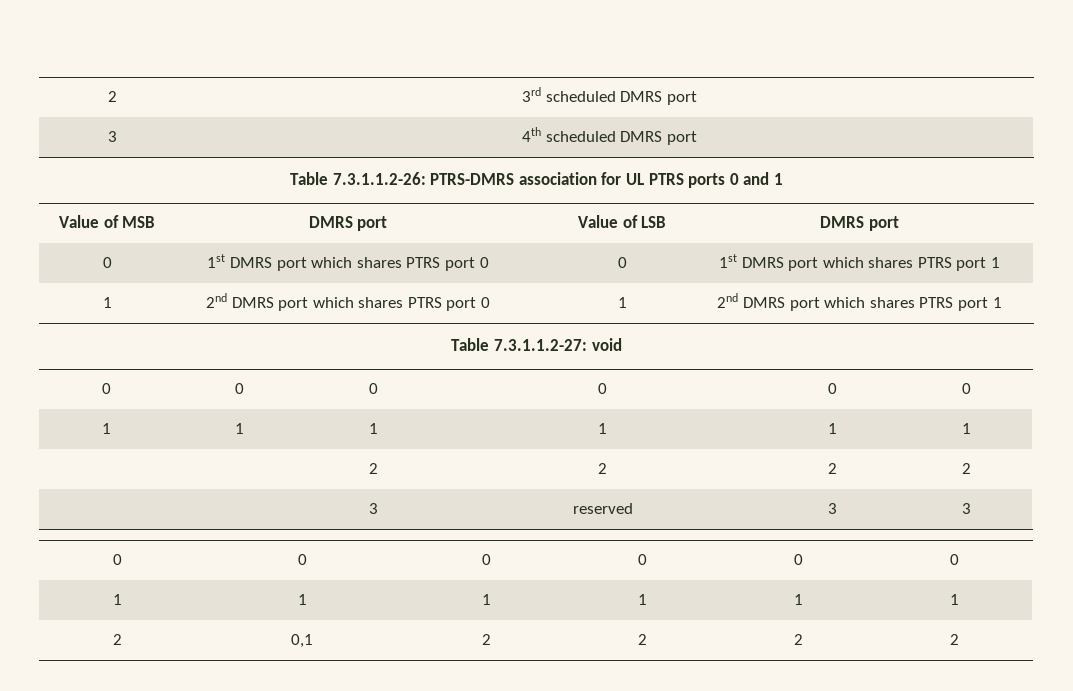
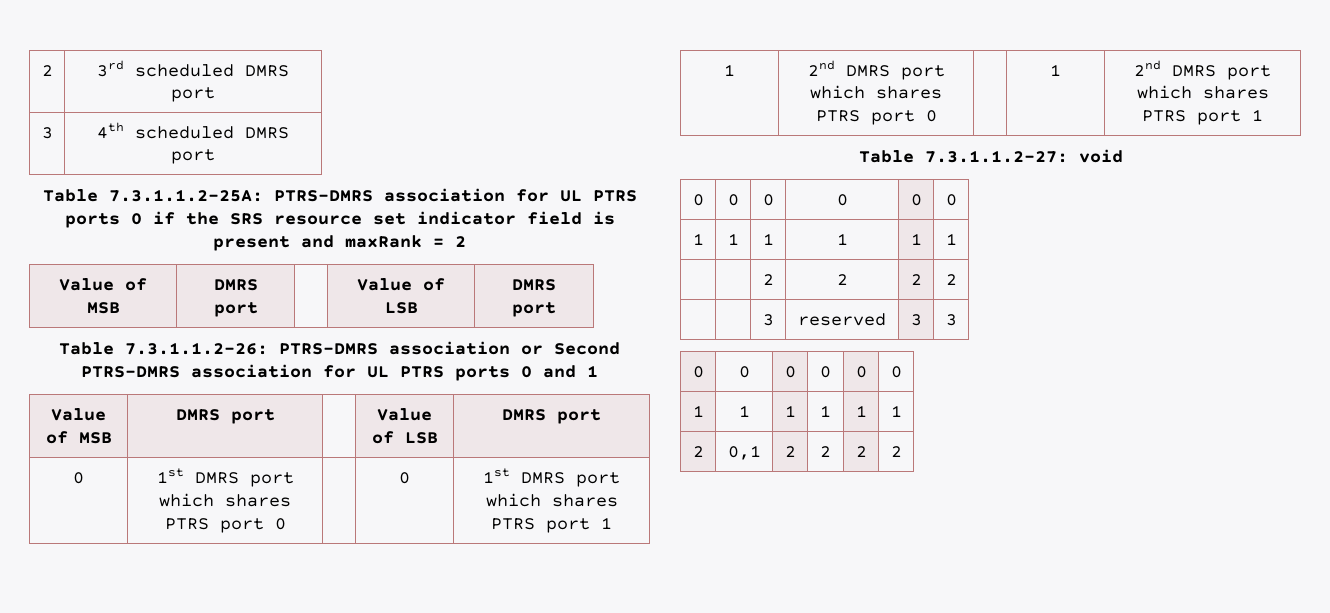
(697, 138) none -> [42,188,637,202] [64,211,615,228] [213,235,466,251] [59,278,147,291] [86,302,120,314] [213,279,258,291] [213,302,258,317] [357,278,445,291] [384,302,418,314] [512,279,556,291] [512,302,556,317] // Table 7.3.1.1.2-25A: PTRS-DMRS association for UL PTRS ports 0 if the SRS resource set indicator field is present and maxRank = 2 // Value of MSB | DMRS port | | Value of LSB | DMRS port
(597, 178) none -> [521,342,620,355] [81,364,312,378] or Second PTRS-DMRS association

